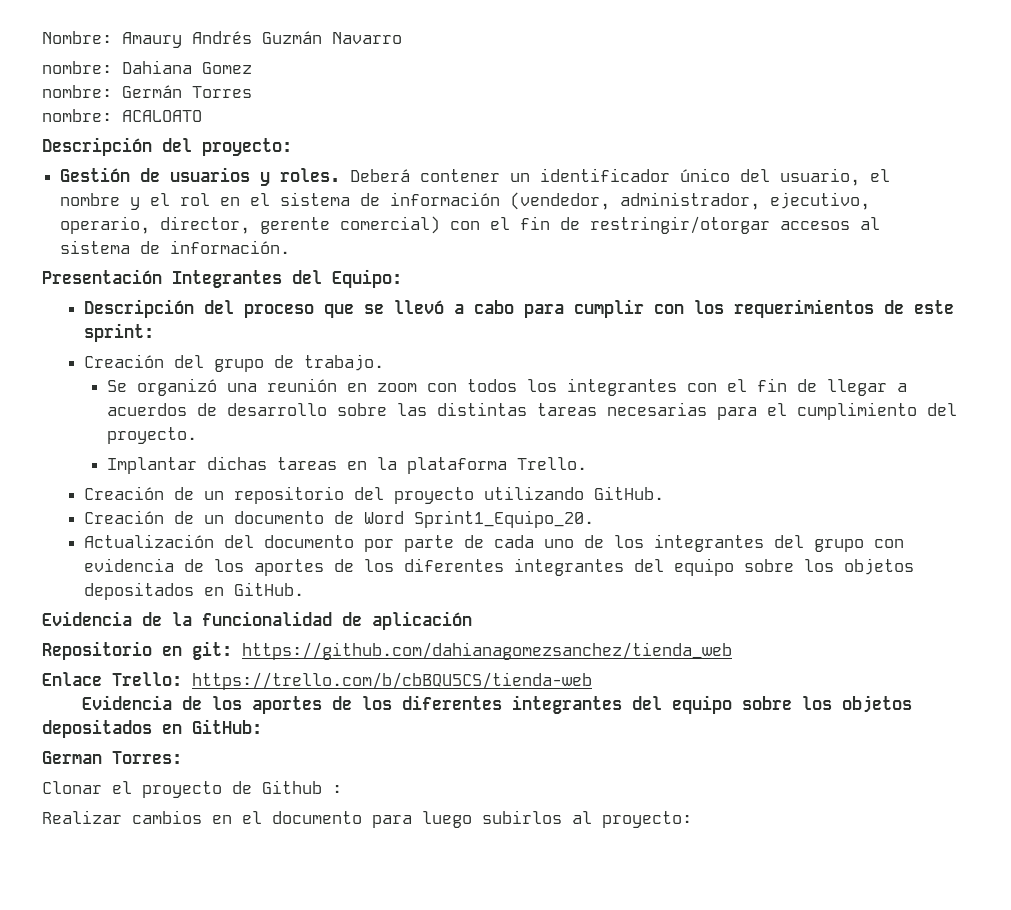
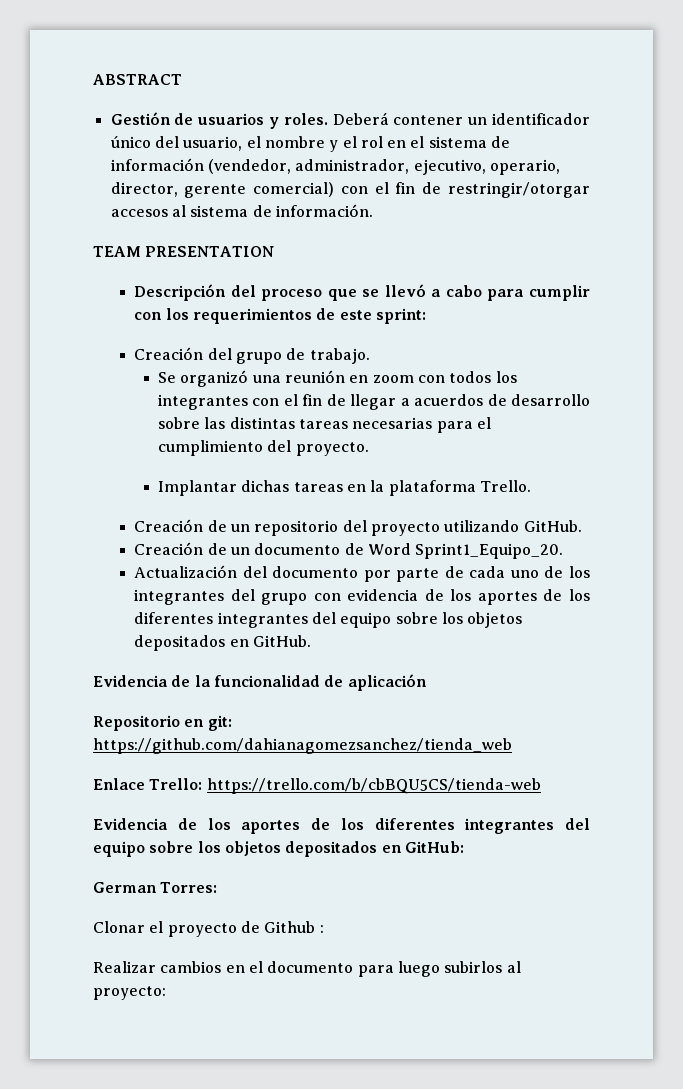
[42,31,402,48] [42,60,252,74] [42,85,252,98] [42,109,202,122] [42,137,292,156] Nombre: Amaury Andrés Guzmán Navarro // nombre: Dahiana Gomez // nombre: Germán Torres // nombre: ACALOATO // Descripción del proyecto: -> [93,74,182,85] ABSTRACT
[42,269,402,288] Presentación Integrantes del Equipo: -> [93,246,275,257] TEAM PRESENTATION

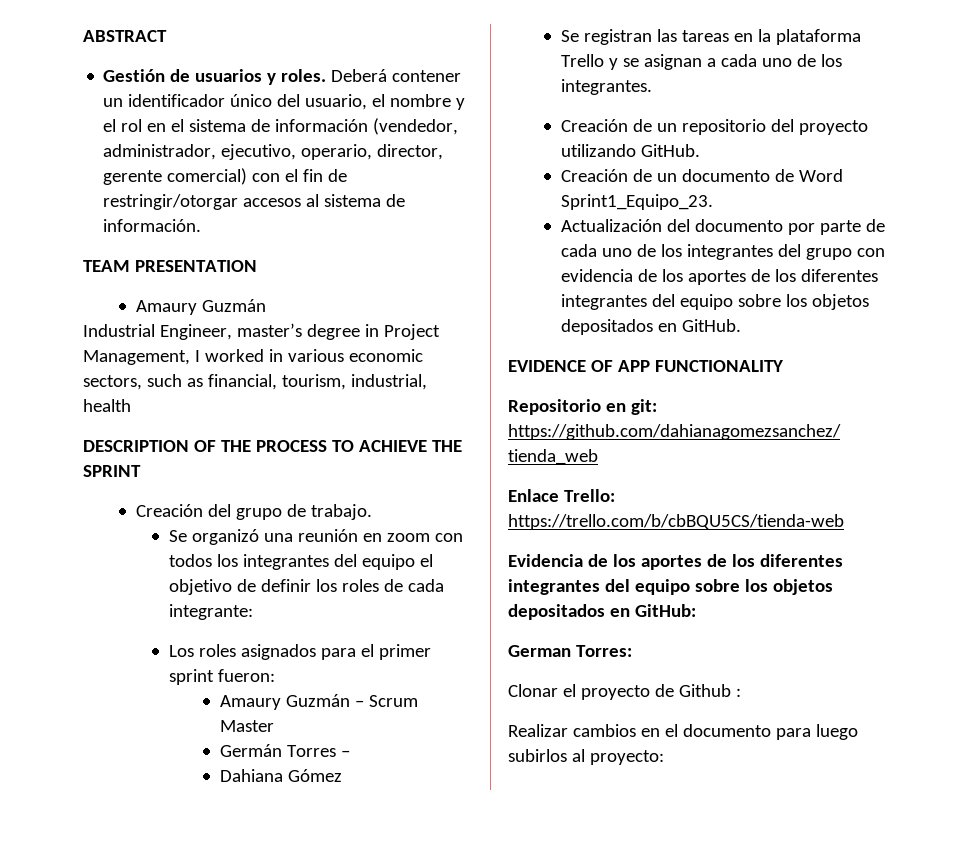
[134,284,591,301] [134,308,426,324] Descripción del proceso que se llevó a cabo para cumplir con los requerimientos de este sprint: -> [136,299,267,315] [83,323,440,340] [83,349,423,365] [83,374,427,390] [83,399,131,412] [83,440,462,452] [83,465,141,477] Amaury Guzmán // Industrial Engineer, master’s degree in Project Management, I worked in various economic sectors, such as financial, tourism, industrial, health // DESCRIPTION OF THE PROCESS TO ACHIEVE THE SPRINT
[252,394,590,410] [158,417,491,433] [158,440,369,456] [158,480,531,496] con el fin de llegar a acuerdos de desarrollo sobre las distintas tareas necesarias para el cumplimiento del proyecto. // Implantar dichas tareas en la plataforma Trello. -> [333,554,433,570] [168,579,444,595] [168,604,253,620] [168,644,431,660] [168,669,275,685] [219,694,418,710] [219,720,274,732] [219,744,350,757] [219,769,342,782] [561,29,862,45] [561,54,843,70] [561,79,653,95] del equipo el objetivo de definir los roles de cada integrante: // Los roles asignados para el primer sprint fueron: // Amaury Guzmán – Scrum Master // Germán Torres – // Dahiana Gómez // Se registran las tareas en la plataforma Trello y se asignan a cada uno de los integrantes.
[415,543,564,559] Sprint1_Equipo_20. -> [561,194,714,210] Sprint1_Equipo_23.
[93,674,427,691] Evidencia de la funcionalidad de aplicación -> [508,360,784,372] EVIDENCE OF APP FUNCTIONALITY

